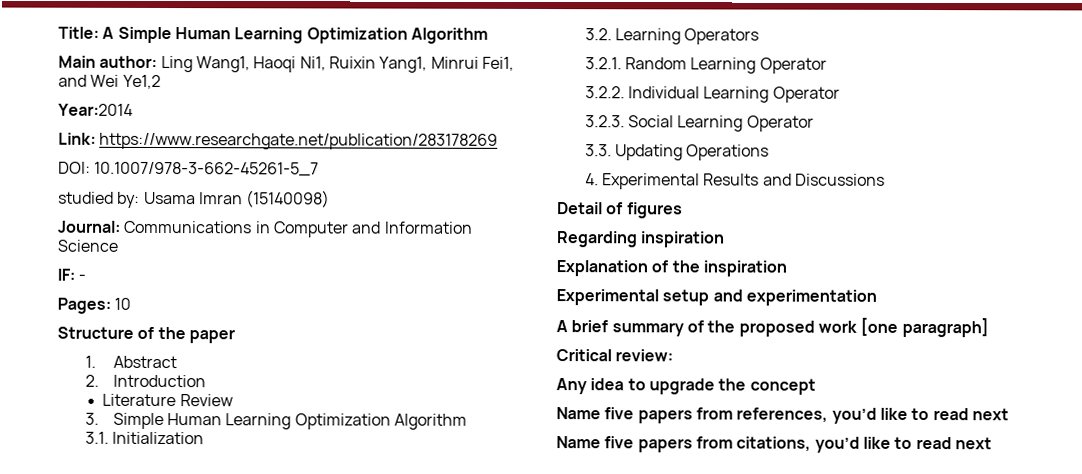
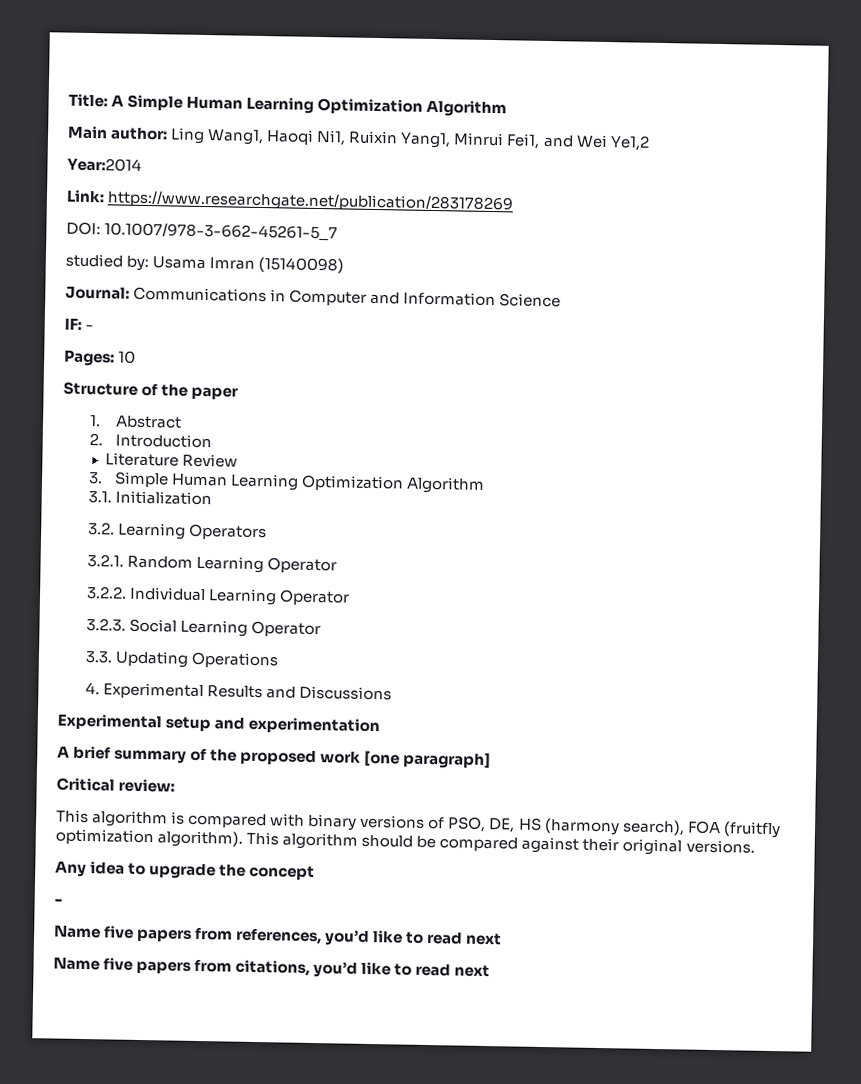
[557,202,683,219] [556,231,726,248] [556,260,787,277] // Detail of figures // Regarding inspiration // Explanation of the inspiration -> (392, 693) none
(674, 355) none -> [56,809,781,839] [55,828,755,856] // This algorithm is compared with binary versions of PSO, DE, HS (harmony search), FOA (fruitfly optimization algorithm). This algorithm should be compared against their original versions.
(816, 386) none -> [54,898,63,905] // -

